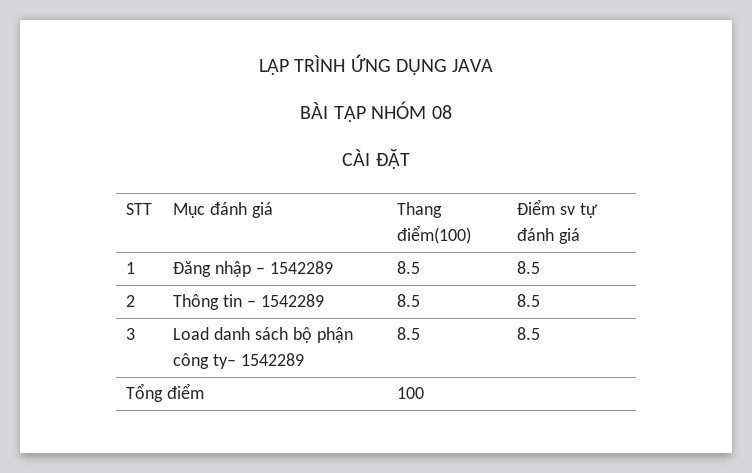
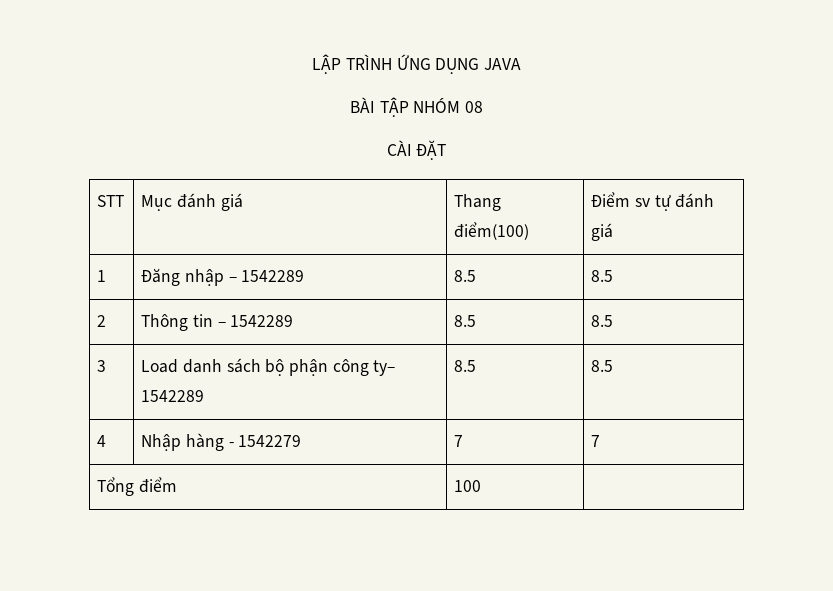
(541, 333) none -> [97,435,107,447] [141,433,302,451] [454,435,464,447] [591,435,601,447] // 4 | Nhập hàng - 1542279 | 7 | 7

